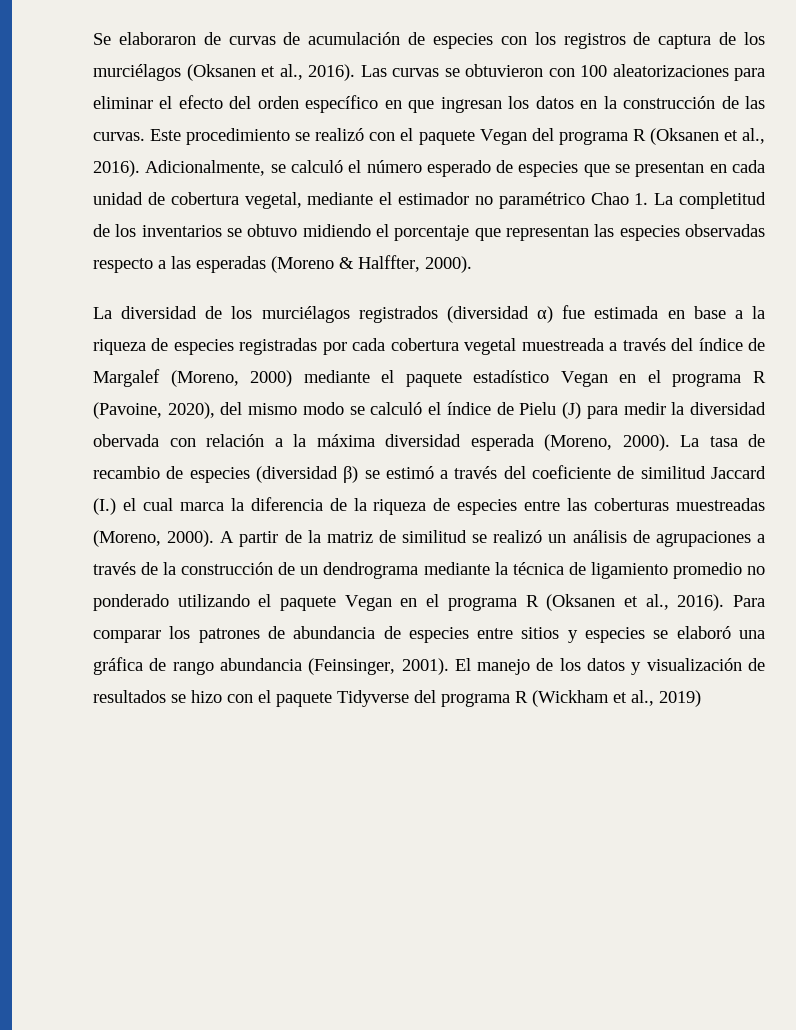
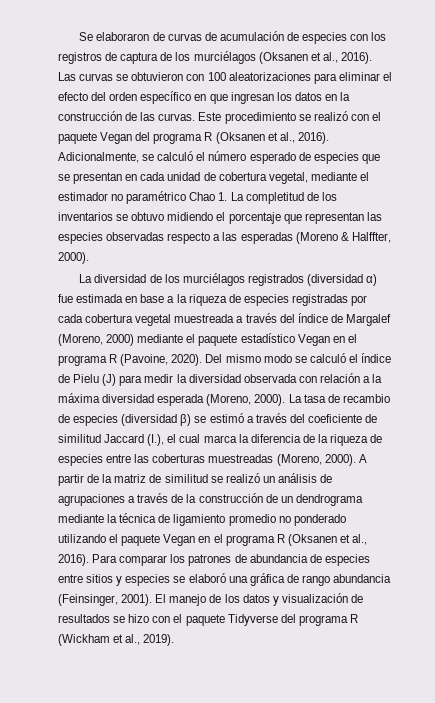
[167,402,243,419] 2020), del -> [171,354,223,366] 2020). Del
[93,434,159,447] obervada -> [243,374,297,383] observada
[93,498,116,515] (I.) -> [147,434,165,446] (I.),
[659,690,701,707] 2019) -> [143,634,175,646] 2019).

